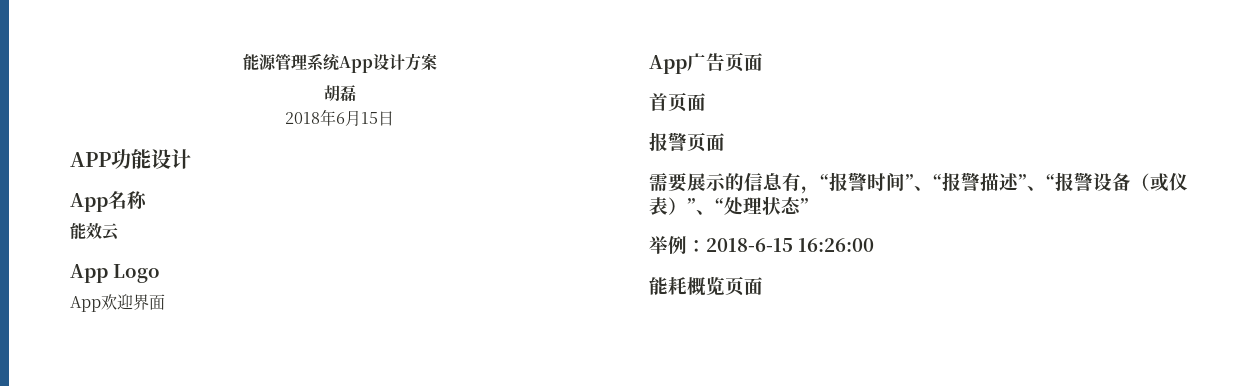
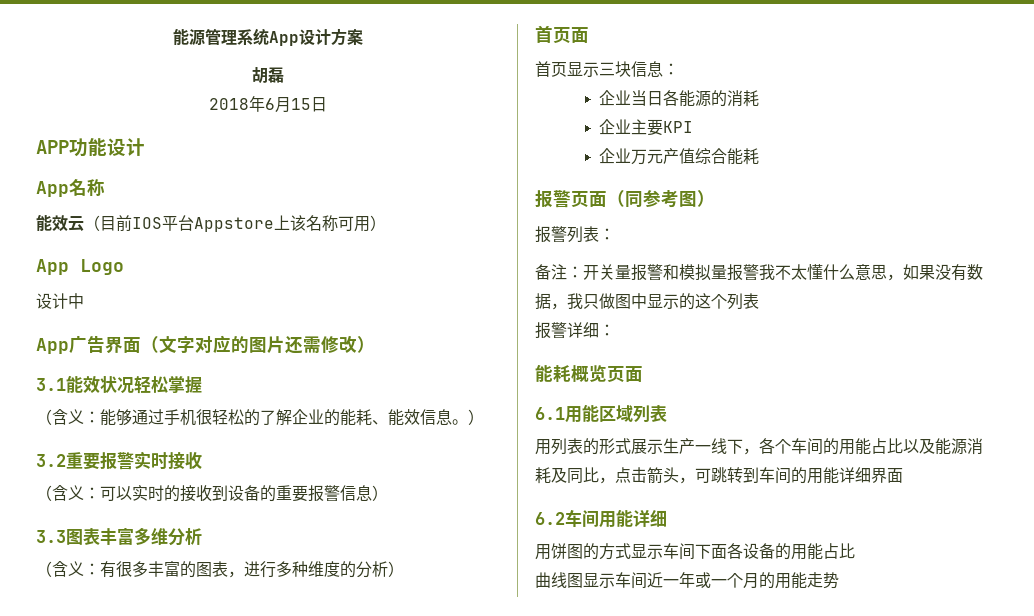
(119, 232) none -> [84,215,386,232] （目前IOS平台Appstore上该名称可用）
[70,294,165,312] App欢迎界面 -> [36,293,84,309] 设计中
[725,52,763,72] [649,92,706,112] [649,132,725,152] [649,172,1188,194] [649,196,809,215] [649,236,874,254] 页面 // 首页面 // 报警页面 // 需要展示的信息有，“报警时间”、“报警描述”、“报警设备（或仪表）”、“处理状态” // 举例：2018-6-15 16:26:00 -> [105,335,375,354] [36,375,202,394] [36,409,484,426] [36,451,202,470] [36,485,388,502] [36,527,202,546] [36,561,404,578] [535,25,589,43] [535,61,679,77] [599,90,760,107] [599,119,694,136] [599,148,760,165] [535,190,715,208] [535,226,615,243] [535,264,983,281] [535,293,759,310] [535,322,615,339] 界面（文字对应的图片还需修改） // 3.1能效状况轻松掌握 // （含义：能够通过手机很轻松的了解企业的能耗、能效信息。） // 3.2重要报警实时接收 // （含义：可以实时的接收到设备的重要报警信息） // 3.3图表丰富多维分析 // （含义：有很多丰富的图表，进行多种维度的分析） // 首页面 // 首页显示三块信息： // 企业当日各能源的消耗 // 企业主要KPI // 企业万元产值综合能耗 // 报警页面（同参考图） // 报警列表： // 备注：开关量报警和模拟量报警我不太懂什么意思，如果没有数据，我只做图中显示的这个列表 // 报警详细：
(763, 286) none -> [535,404,667,423] [535,438,983,455] [535,467,903,484] [535,509,667,528] [535,543,855,560] [535,572,839,589] // 6.1用能区域列表 // 用列表的形式展示生产一线下，各个车间的用能占比以及能源消耗及同比，点击箭头，可跳转到车间的用能详细界面 // 6.2车间用能详细 // 用饼图的方式显示车间下面各设备的用能占比 // 曲线图显示车间近一年或一个月的用能走势

